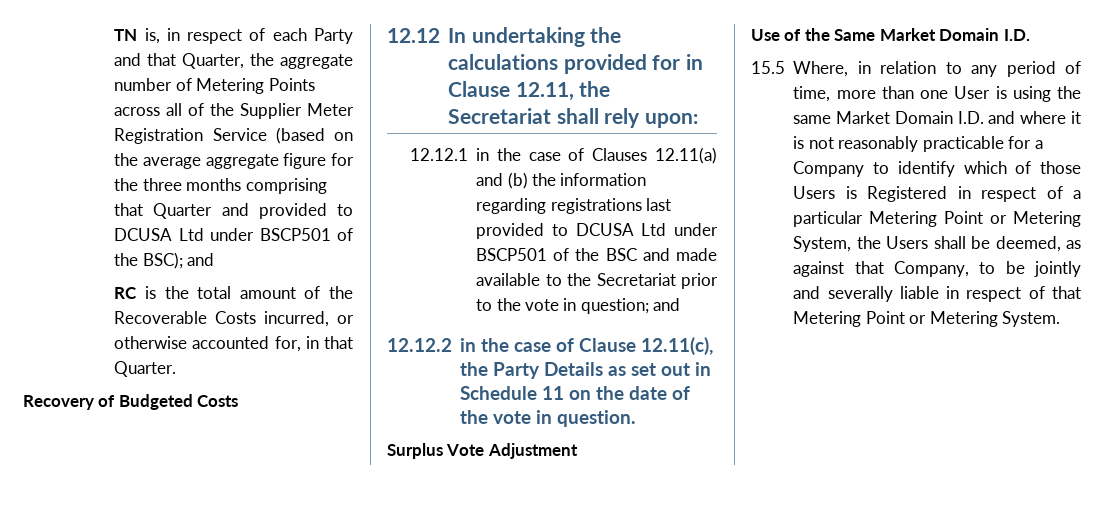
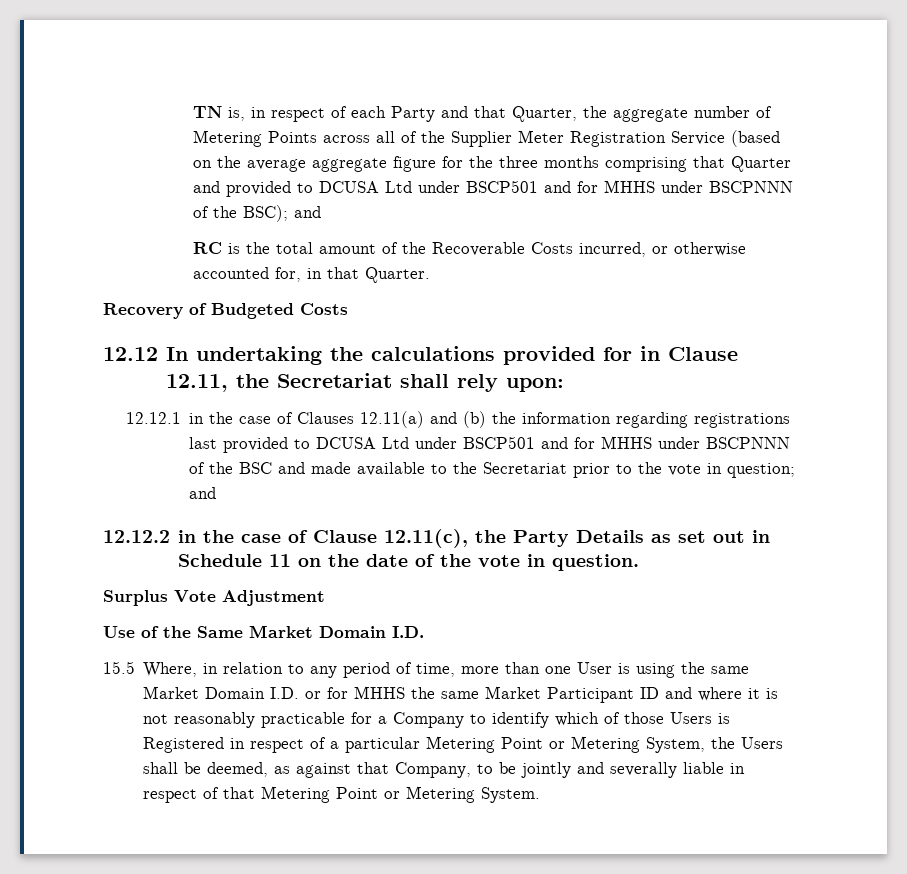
(331, 234) none -> [544,180,794,193] and for MHHS under BSCPNNN
(548, 254) none -> [540,436,790,449] and for MHHS under BSCPNNN
(984, 117) none -> [305,686,660,703] or for MHHS the same Market Participant ID

